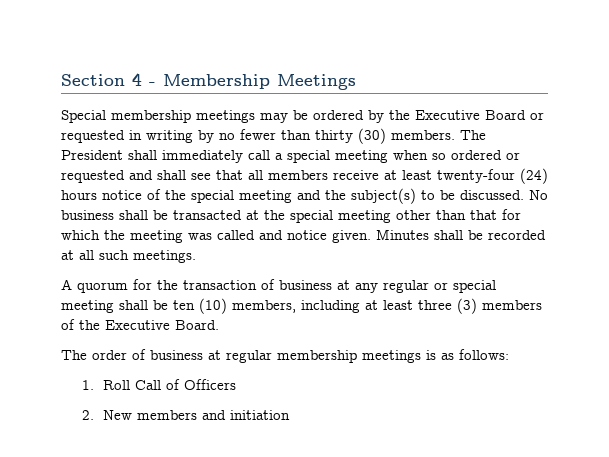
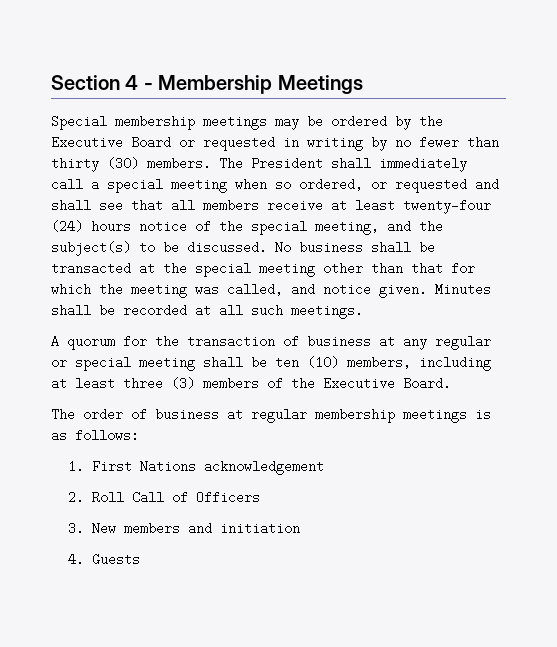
[451,150,502,160] ordered -> [299,178,363,191] ordered,
[239,190,292,203] meeting -> [315,220,379,235] meeting,
[217,230,255,240] called -> [227,283,283,296] called,
(95, 385) none -> [92,460,325,475] [68,491,85,504] First Nations acknowledgement // 2.
[82,410,95,420] 2. -> [68,522,85,535] 3.
(291, 415) none -> [68,553,141,566] // 4. Guests

